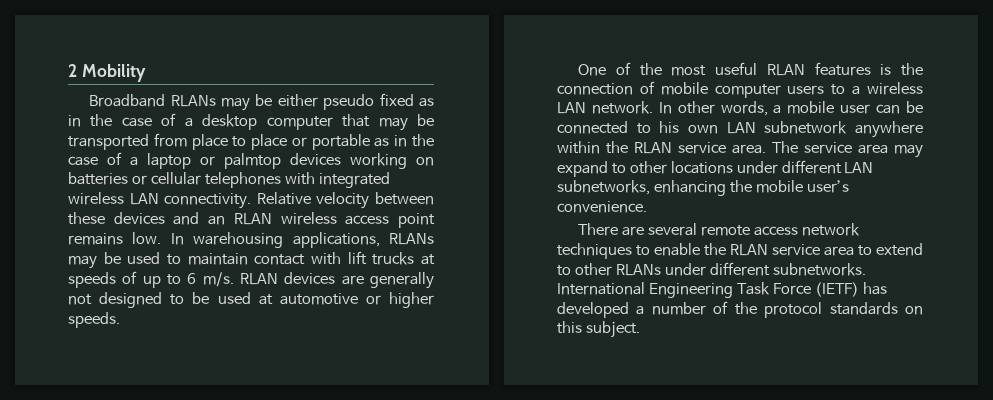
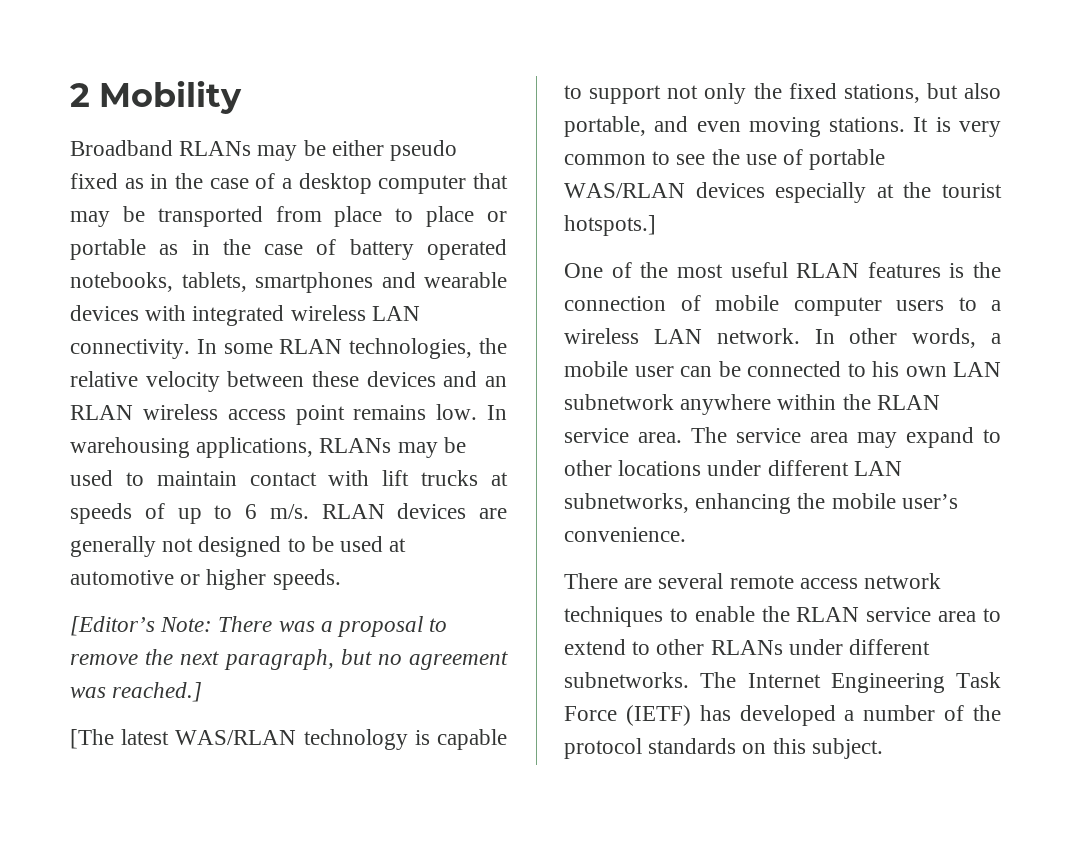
[130,153,434,169] [68,172,281,188] a laptop or palmtop devices working on batteries or cellular telephones -> [349,239,507,260] [70,272,507,293] [70,305,139,321] battery operated notebooks, tablets, smartphones and wearable devices
[256,192,311,205] Relative -> [196,338,508,359] [70,371,138,387] In some RLAN technologies, the relative
(120, 320) none -> [70,616,448,637] [70,649,509,670] [70,682,203,702] [70,729,507,750] [564,83,1001,104] [564,116,1001,137] [564,149,886,170] [564,182,1002,203] [564,215,656,236] // [Editor’s Note: There was a proposal to remove the next paragraph, but no agreement was reached.] // [The latest WAS/RLAN technology is capable to support not only the fixed stations, but also portable, and even moving stations. It is very common to see the use of portable WAS/RLAN devices especially at the tourist hotspots.]
[557,282,645,295] International -> [700,672,821,688] The Internet

